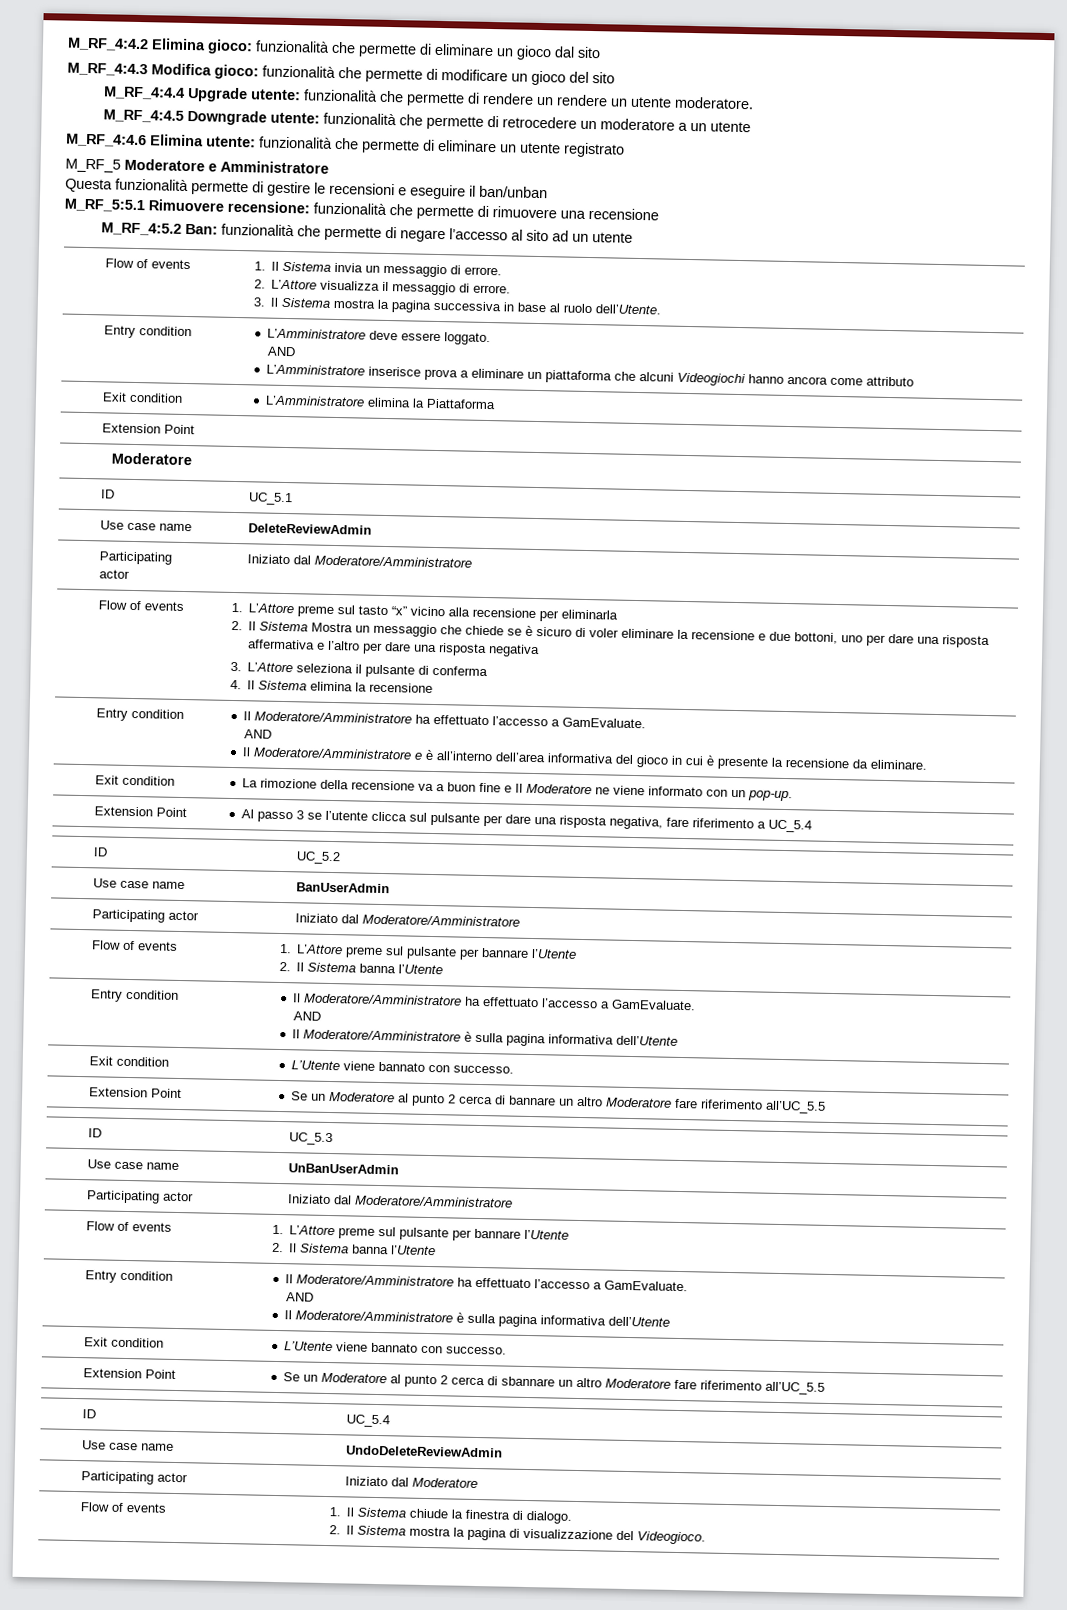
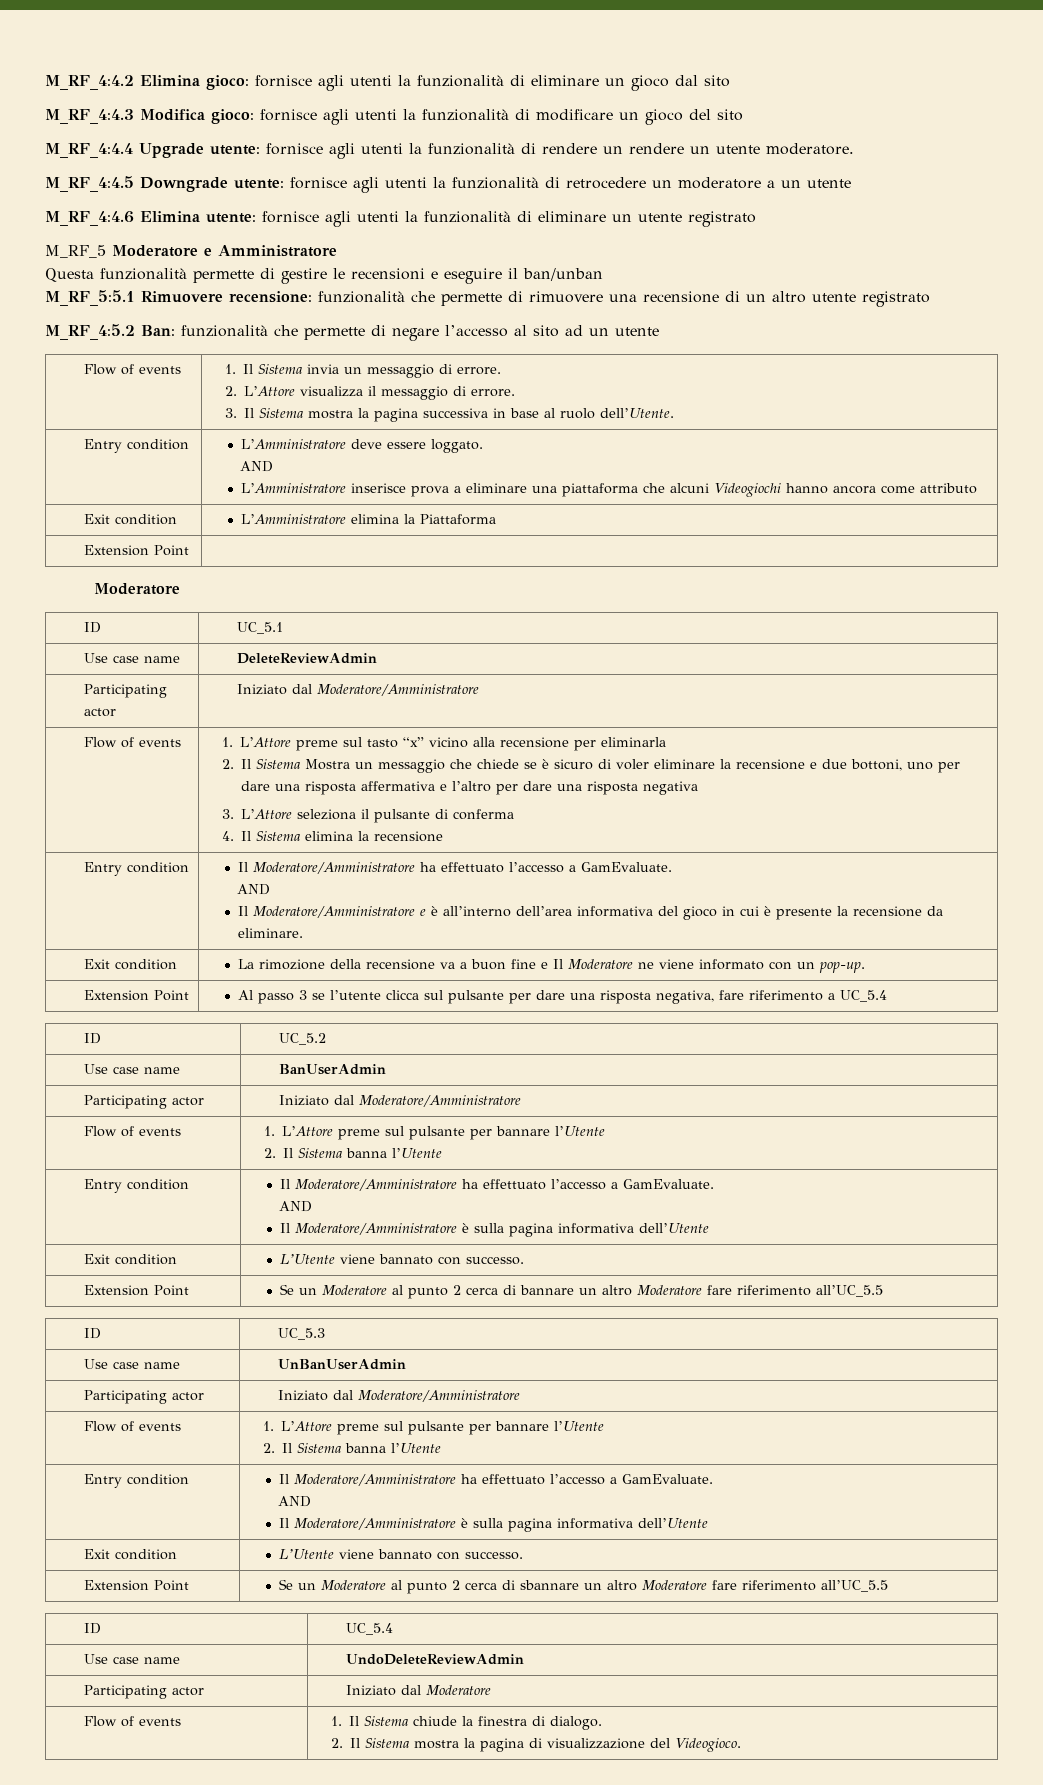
[255,40,417,58] funzionalità che permette -> [255,75,504,91] fornisce agli utenti la funzionalità
[262,65,423,83] funzionalità che permette -> [260,109,509,125] fornisce agli utenti la funzionalità
[302,89,465,107] funzionalità che permette -> [266,143,515,159] fornisce agli utenti la funzionalità
[322,112,484,130] funzionalità che permette -> [290,177,539,193] fornisce agli utenti la funzionalità
[259,136,420,154] funzionalità che permette -> [262,211,511,227] fornisce agli utenti la funzionalità
(659, 214) none -> [725,291,930,307] di un altro utente registrato
[526,371,542,380] un -> [532,486,558,493] una

